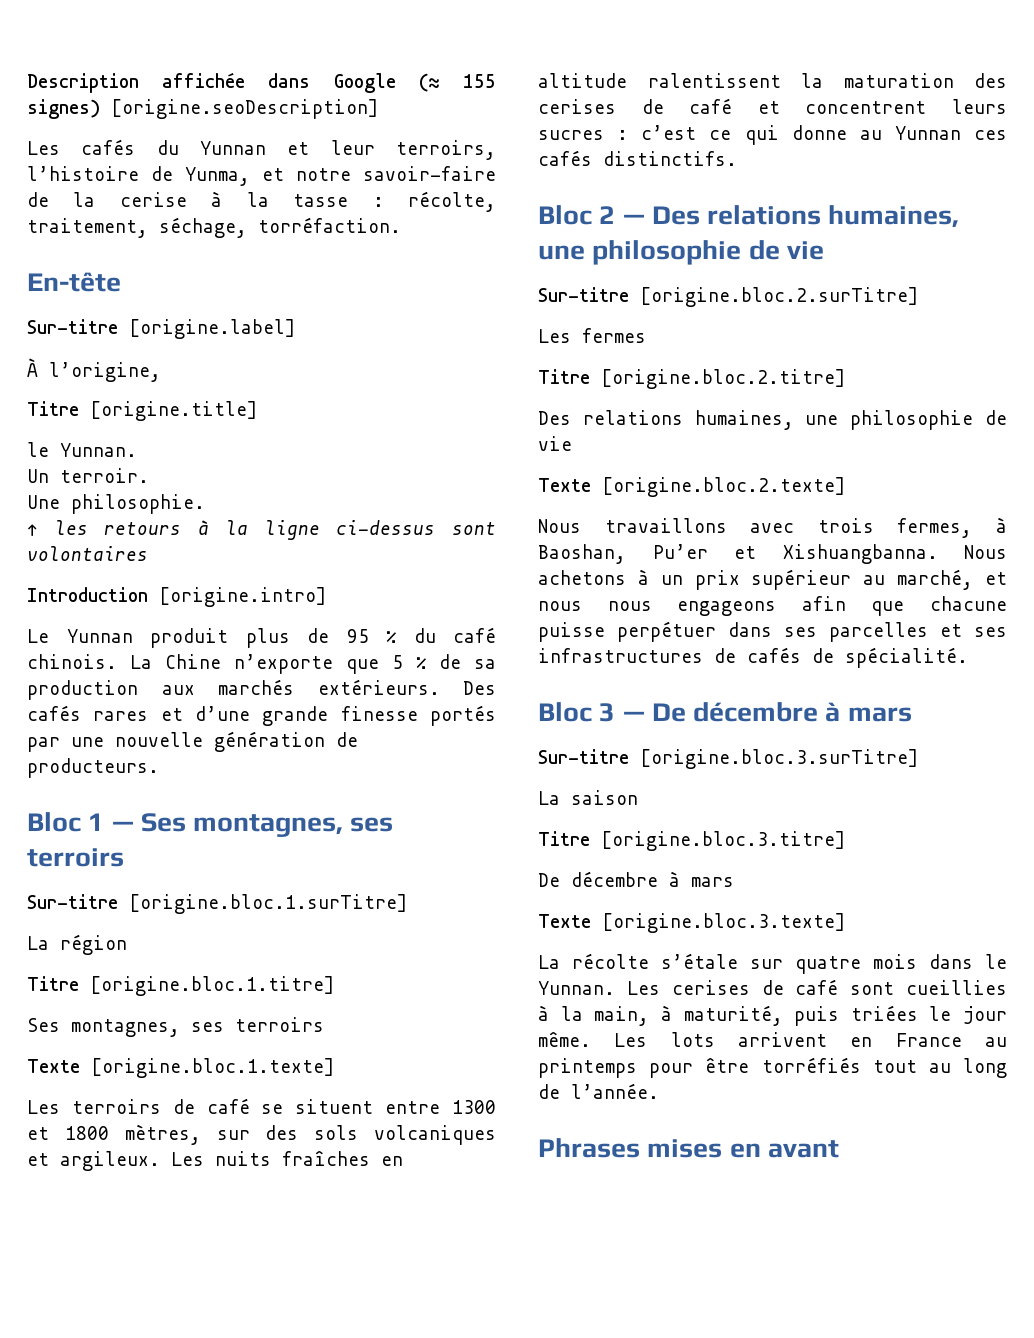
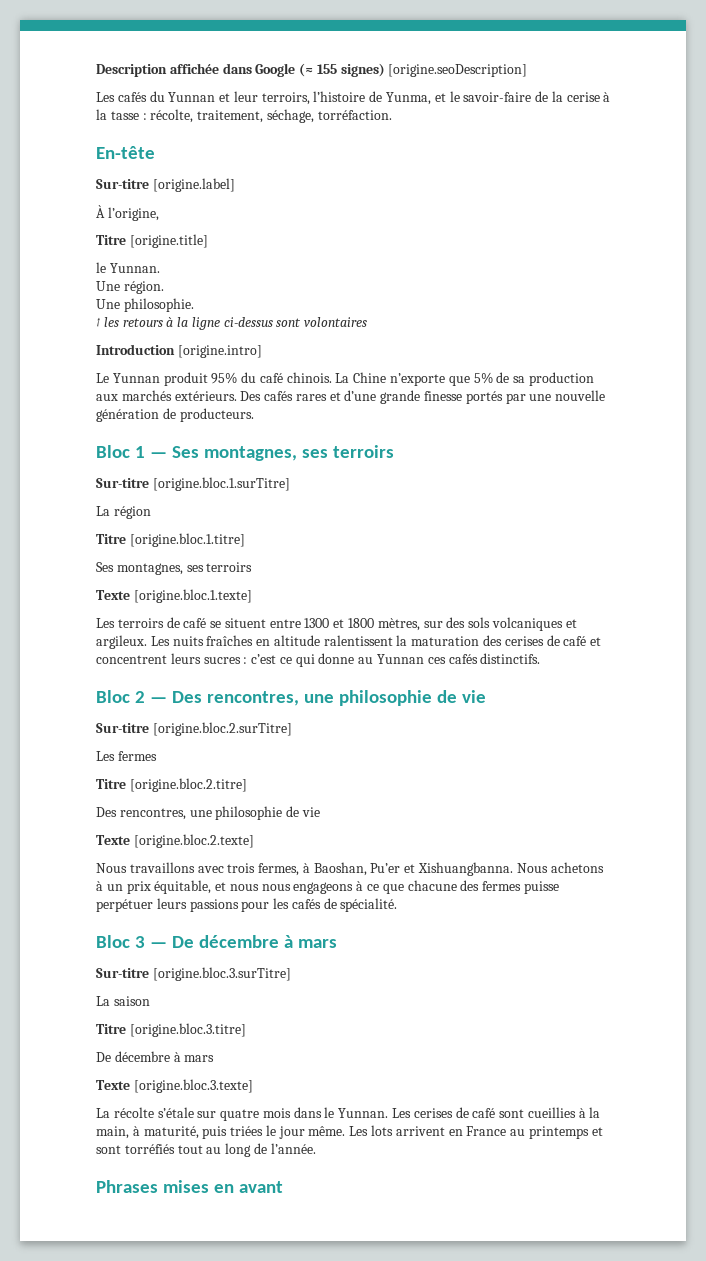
[296,168,351,181] notre -> [449,91,460,102] le
[27,468,149,483] Un terroir. -> [96,281,164,294] Une région.
[245,628,397,648] plus de 95 % -> [211,372,238,384] 95%
[392,655,427,669] 5 % -> [473,372,493,384] 5%
[707,205,960,228] relations humaines, -> [206,691,299,706] rencontres,
[582,410,794,430] relations humaines, -> [119,808,186,820] rencontres,
[751,569,974,590] supérieur au marché, -> [154,880,212,894] équitable,
[801,596,1007,616] [538,621,1007,642] [538,648,736,663] afin que chacune puisse perpétuer dans ses parcelles et ses infrastructures de -> [356,880,559,894] [96,898,290,912] à ce que chacune des fermes puisse perpétuer leurs passions pour les
[649,1058,750,1078] pour être -> [591,1127,603,1136] [96,1145,121,1154] et sont

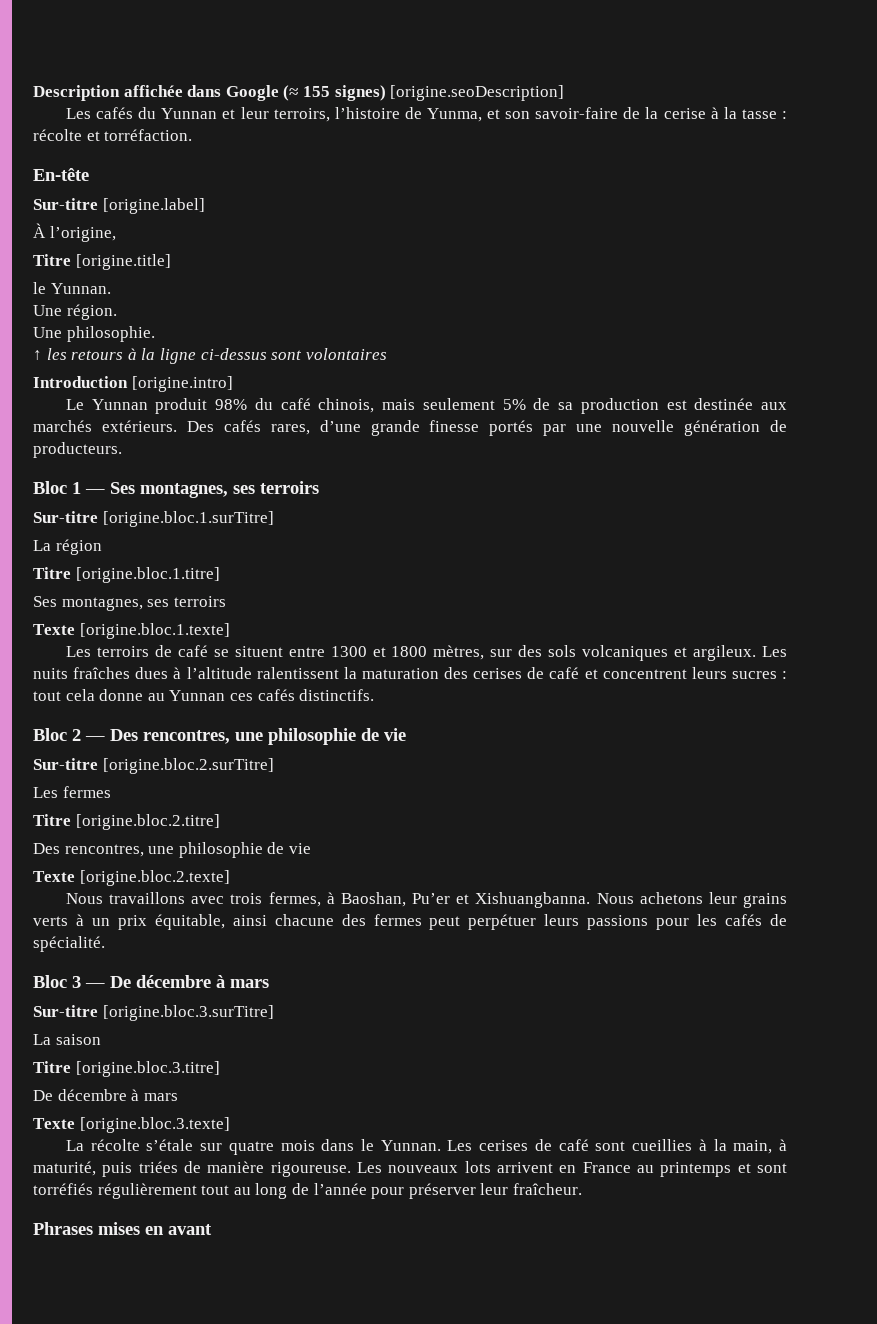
[449,91,460,102] le -> [505,111,531,119] son
[150,109,314,123] récolte, traitement, séchage, -> [33,129,100,141] récolte et
[211,372,238,384] 95% -> [215,399,248,410] 98%
[286,372,470,386] chinois. La Chine n’exporte que -> [318,398,495,413] chinois, mais seulement
(594, 379) none -> [666,398,754,410] est destinée
[295,392,341,401] rares et -> [270,424,310,435] rares,
[256,635,320,646] en altitude -> [135,667,252,679] dues à l’altitude
[251,654,315,667] c’est ce qui -> [33,689,95,701] tout cela
(604, 867) none -> [708,892,787,908] [33,916,68,926] leur grains verts
[215,881,404,894] et nous nous engageons à ce que -> [232,915,267,926] ainsi
[523,881,559,894] puisse -> [429,916,461,930] peut
[265,1125,369,1139] le jour même. Les -> [184,1161,459,1177] de manière rigoureuse. Les nouveaux
(175, 1149) none -> [97,1183,197,1199] régulièrement
[270,1143,316,1154] l’année. -> [313,1183,582,1199] l’année pour préserver leur fraîcheur.

